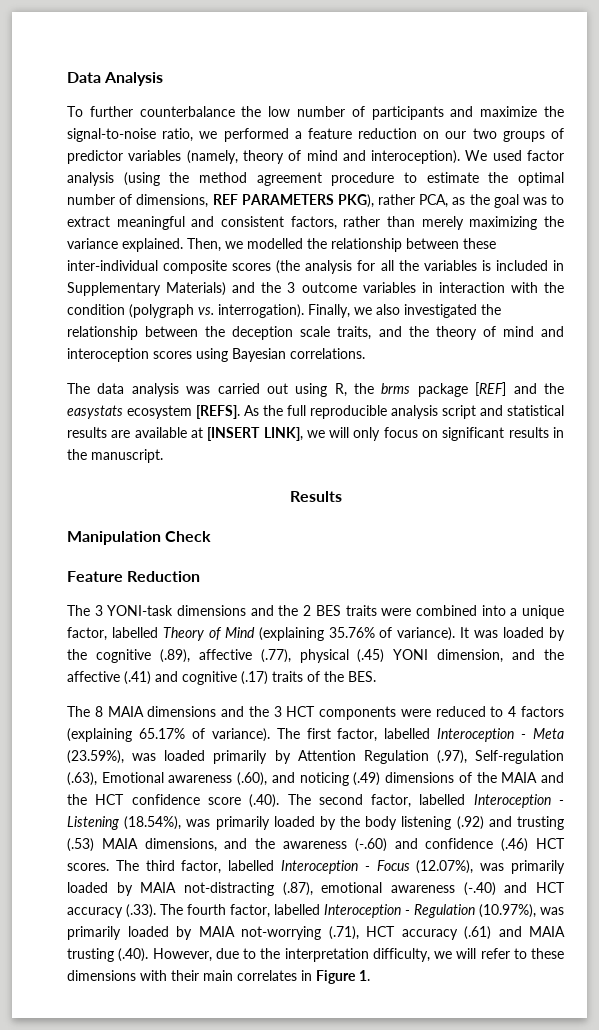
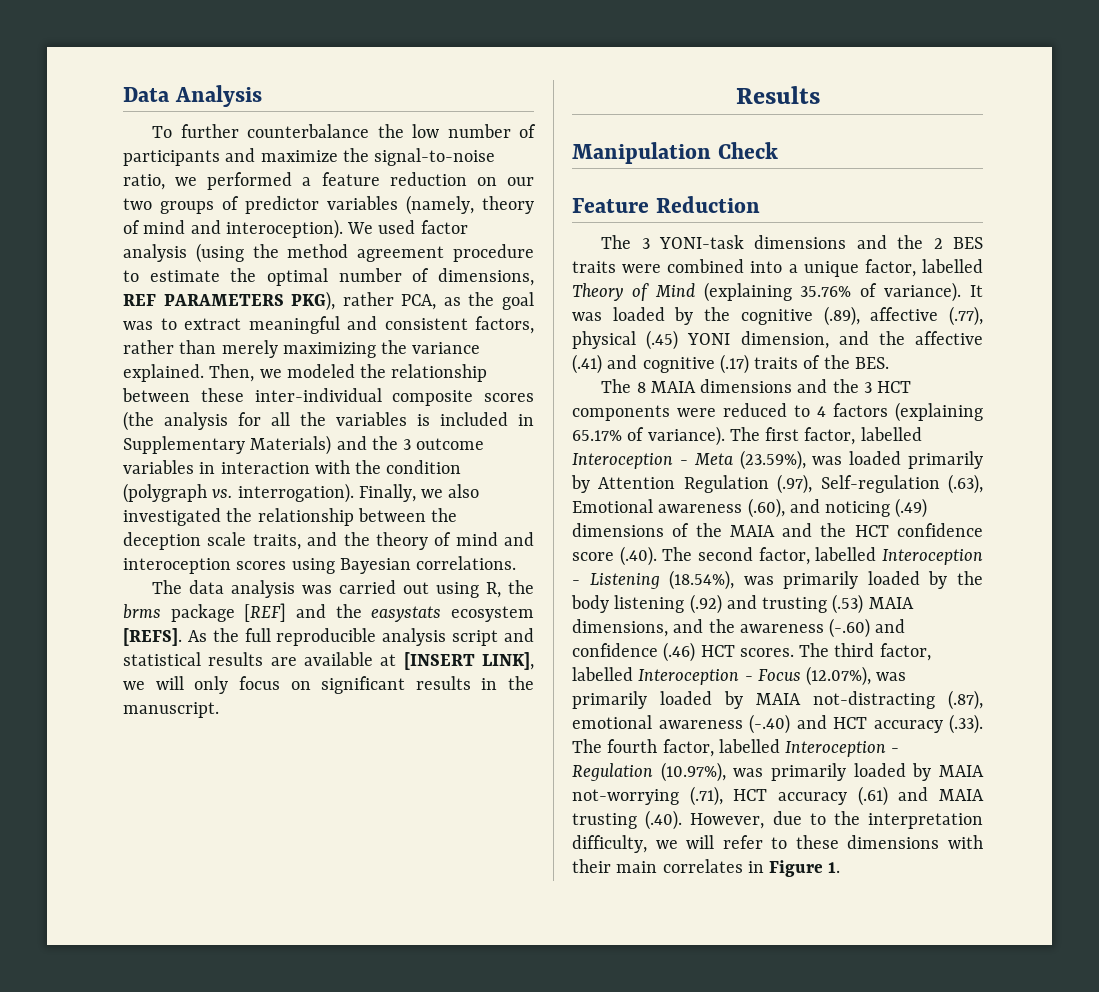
[247,238,303,249] modelled -> [286,364,355,378] modeled

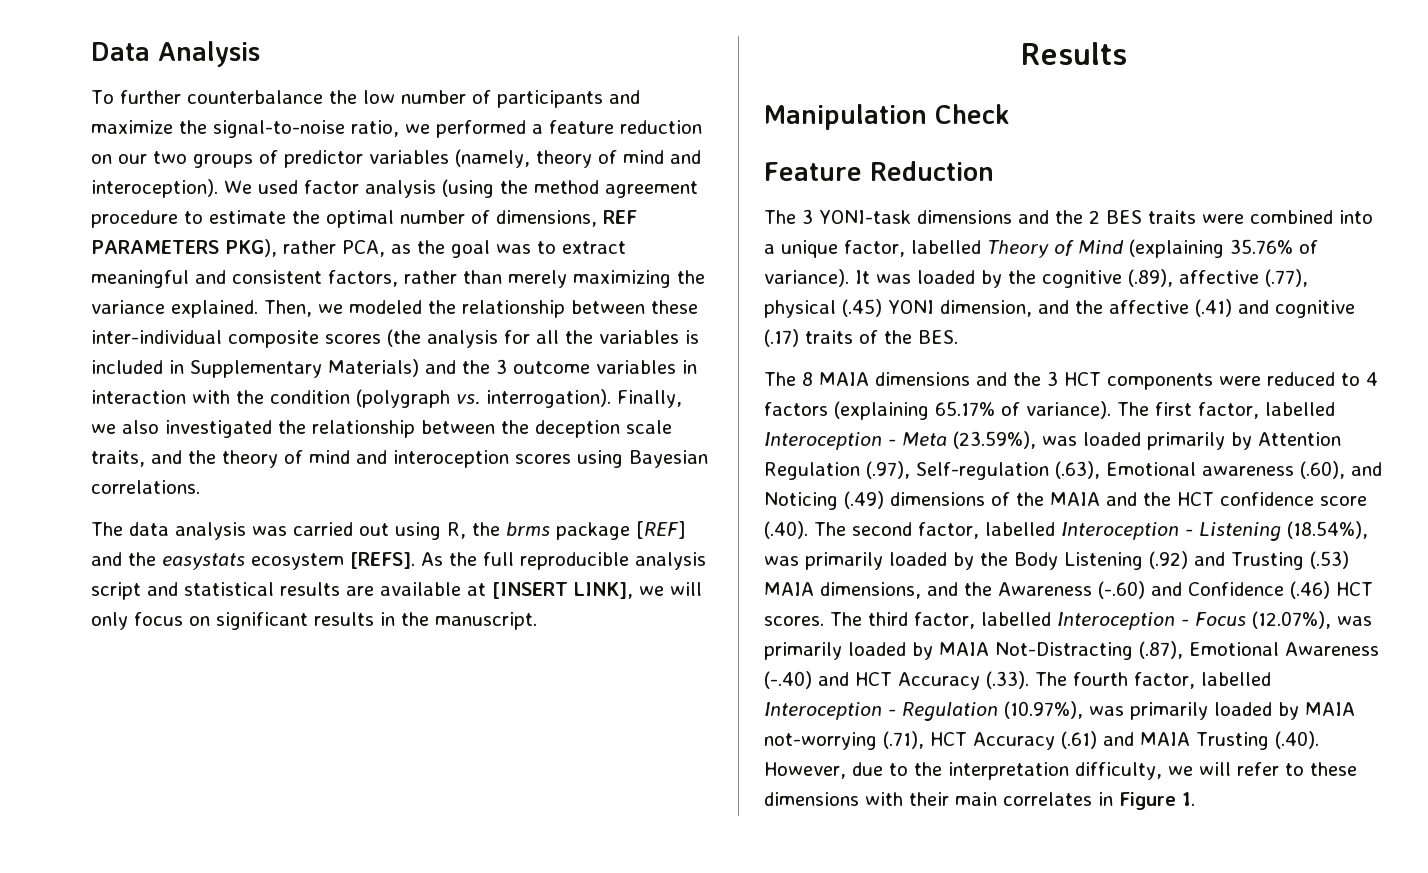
[825,501,891,517] noticing -> [764,492,838,510] Noticing
[571,595,685,613] body listening -> [1014,552,1143,570] Body Listening
[762,597,828,613] trusting -> [1231,552,1304,570] Trusting
[739,624,824,633] awareness -> [998,582,1092,596] Awareness
[572,643,658,657] confidence -> [1188,582,1284,596] Confidence
[813,690,983,710] [572,715,743,729] not-distracting (.87), emotional awareness -> [995,641,1379,660] Not-Distracting (.87), Emotional Awareness
[873,720,943,733] accuracy -> [898,672,980,690] Accuracy
[778,792,847,805] accuracy -> [973,732,1055,750] Accuracy
[572,813,637,829] trusting -> [1196,732,1269,750] Trusting

